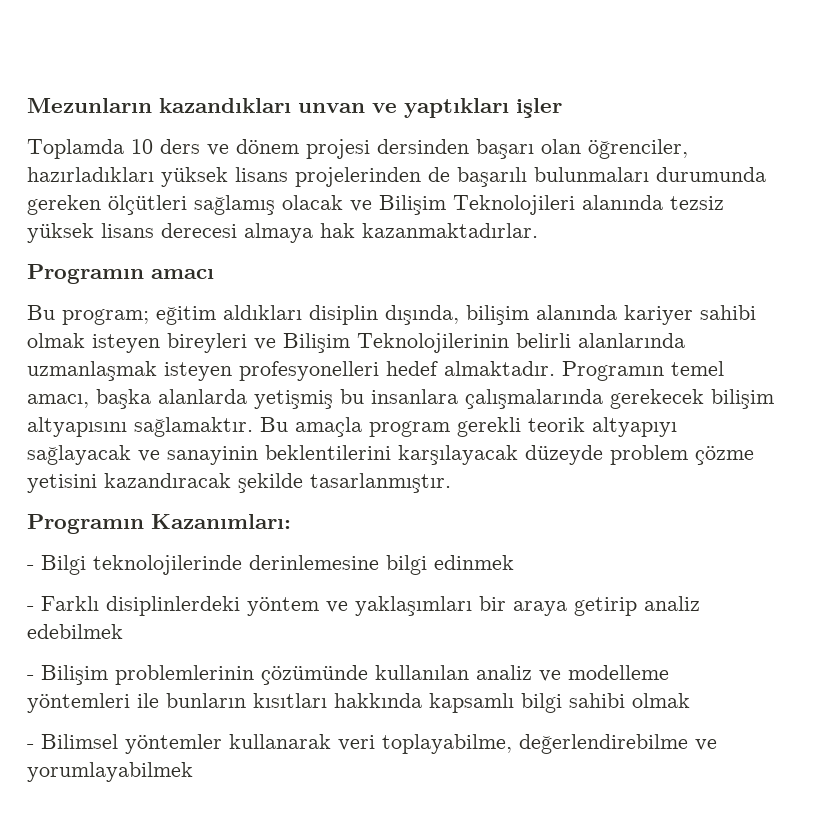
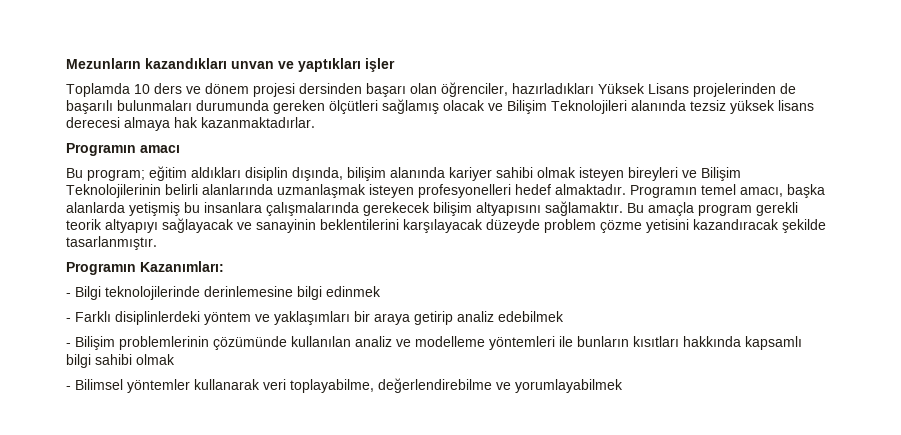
[161,167,288,187] yüksek lisans -> [598,83,689,94] Yüksek Lisans

